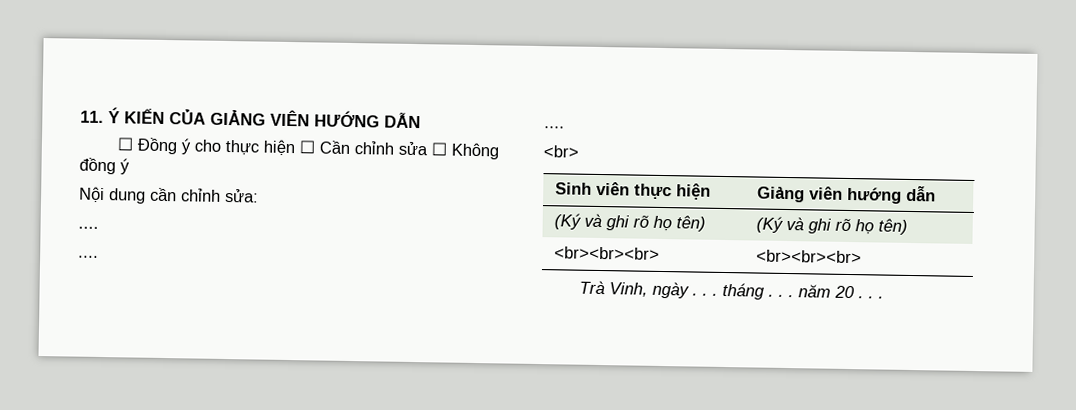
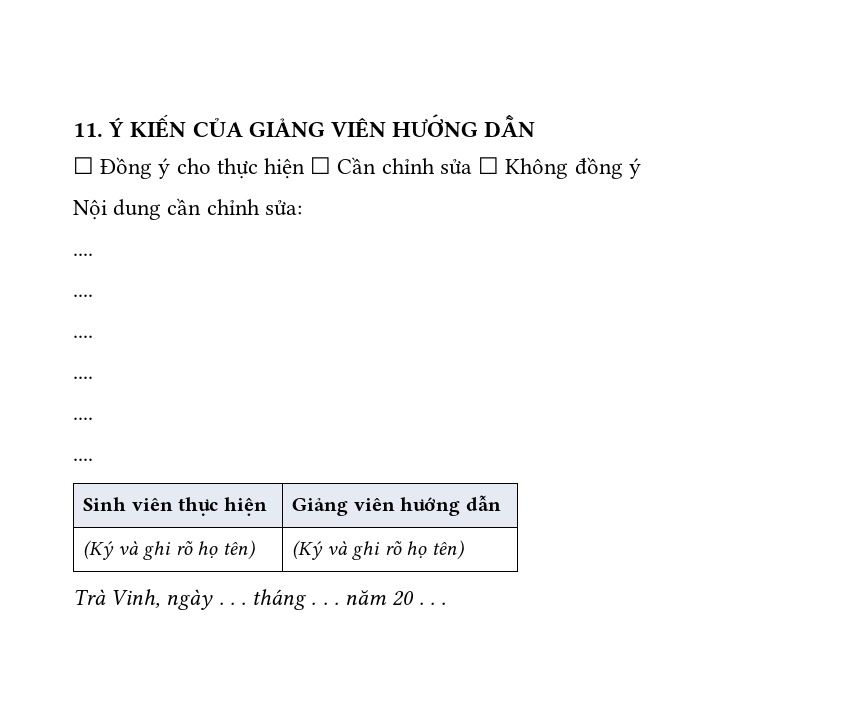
[543,145,579,158] <br> -> [73,376,93,379] [73,417,93,420] [73,458,93,461] .... // .... // ....
[554,246,661,260] [756,249,863,264] // <br><br><br> | <br><br><br> -> (464, 550) none

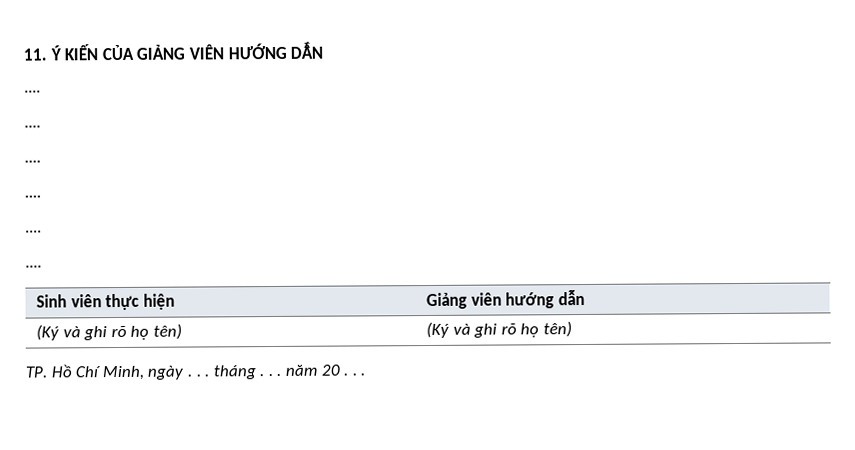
[73,157,641,179] [73,198,302,220] // ☐ Đồng ý cho thực hiện ☐ Cần chỉnh sửa ☐ Không đồng ý // Nội dung cần chỉnh sửa: -> (324, 50) none
[73,589,161,608] Trà Vinh, -> [25,364,144,381] TP. Hồ Chí Minh,

